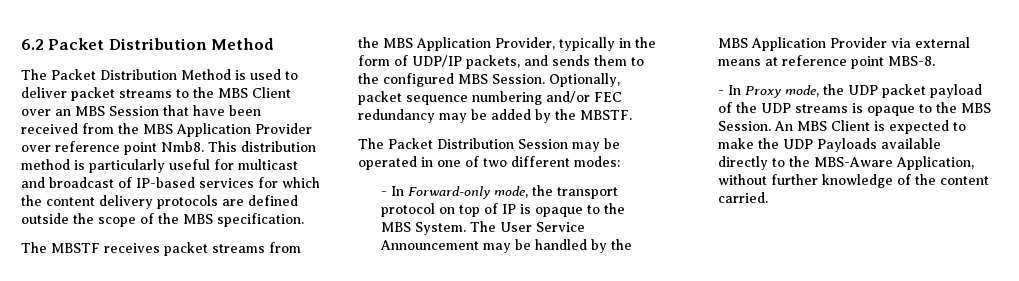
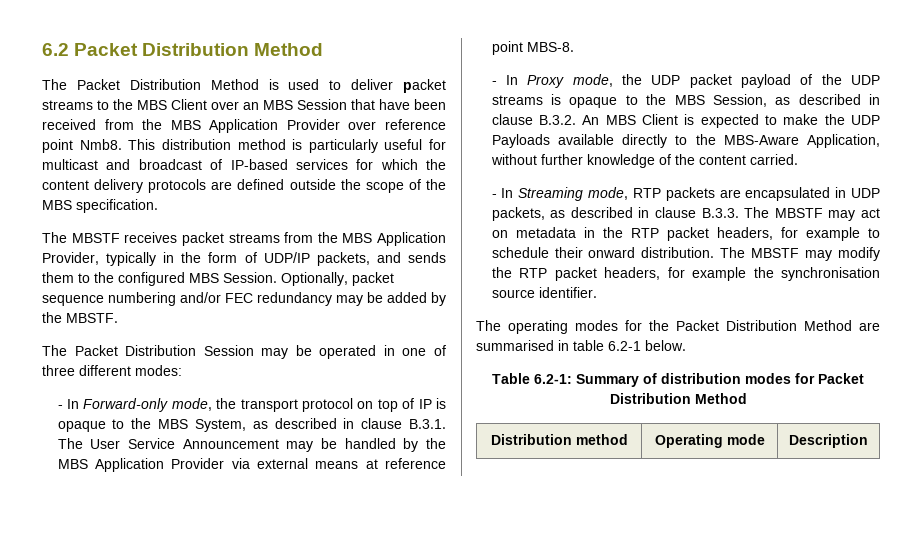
[483,158,507,167] two -> [42,365,75,376] three
[414,222,466,235] System. -> [194,418,446,432] System, as described in clause B.3.1.
[717,121,771,131] Session. -> [712,94,881,107] [491,114,576,125] Session, as described in clause B.3.2.
(768, 197) none -> [491,187,880,201] [491,207,880,221] [491,227,880,241] [491,247,880,261] [491,267,880,281] [491,287,597,298] [476,320,880,334] [476,340,686,351] [492,373,864,387] [609,393,747,404] [490,434,628,445] [654,434,765,448] [789,434,868,448] // - In Streaming mode, RTP packets are encapsulated in UDP packets, as described in clause B.3.3. The MBSTF may act on metadata in the RTP packet headers, for example to schedule their onward distribution. The MBSTF may modify the RTP packet headers, for example the synchronisation source identifier. // The operating modes for the Packet Distribution Method are summarised in table 6.2-1 below. // Table 6.2-1: Summary of distribution modes for Packet Distribution Method // Distribution method | Operating mode | Description

